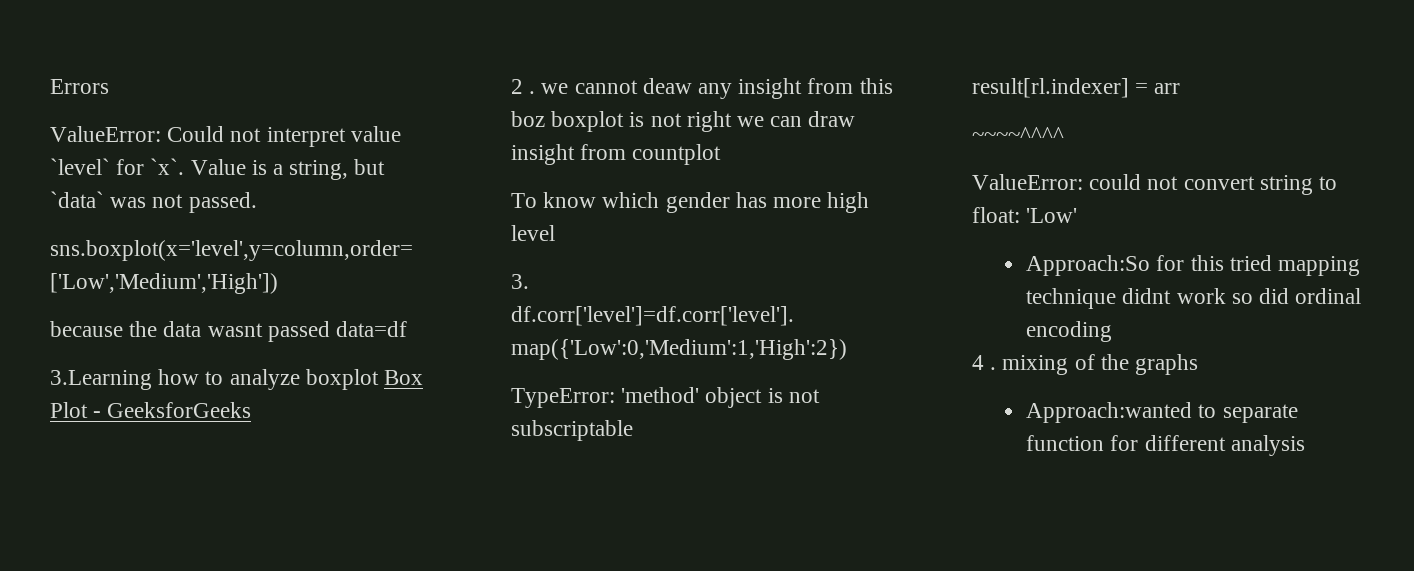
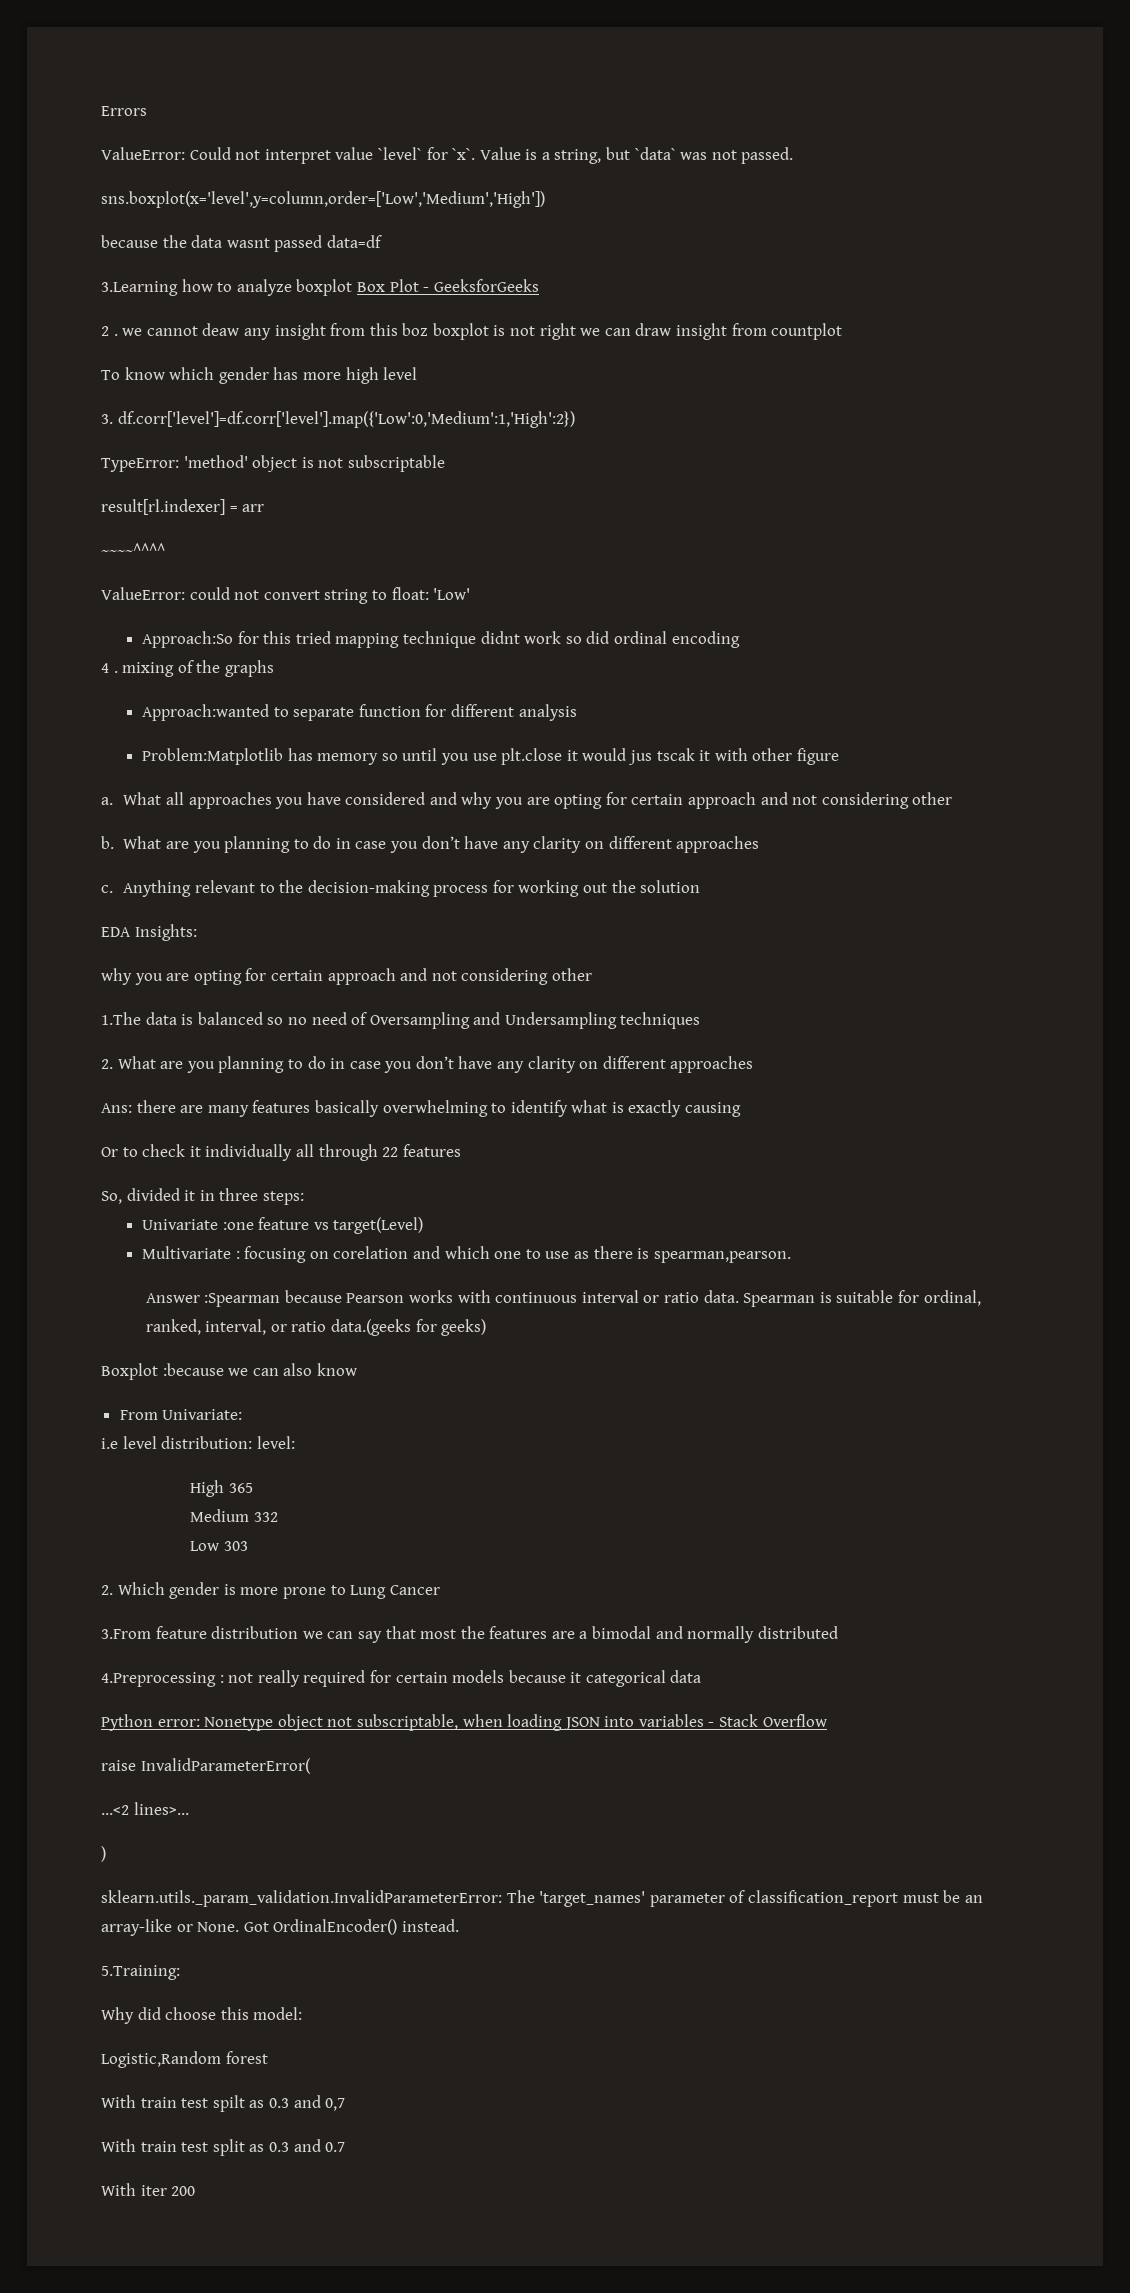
(1305, 445) none -> [142,748,839,765] [101,792,953,809] [101,836,760,853] [101,880,701,897] [101,924,197,941] [101,968,592,985] [101,1012,701,1029] [101,1056,754,1073] [101,1100,742,1117] [101,1144,461,1161] [101,1188,304,1205] [142,1217,424,1234] [142,1246,791,1263] [145,1290,981,1307] [145,1319,487,1336] [101,1363,357,1380] [119,1409,243,1420] [101,1436,295,1449] [190,1480,253,1497] [190,1509,278,1522] [190,1541,248,1551] [101,1582,440,1599] [101,1626,838,1643] [101,1670,702,1687] [101,1714,827,1731] [101,1758,311,1774] [101,1802,189,1815] [101,1846,106,1862] [101,1890,983,1907] [101,1919,459,1936] [101,1965,180,1980] [101,2007,303,2024] [101,2051,268,2068] [101,2095,346,2112] [101,2139,346,2156] [101,2183,196,2196] // Problem:Matplotlib has memory so until you use plt.close it would jus tscak it with other figure // a. What all approaches you have considered and why you are opting for certain approach and not considering other // b. What are you planning to do in case you don’t have any clarity on different approaches // c. Anything relevant to the decision-making process for working out the solution // EDA Insights: // why you are opting for certain approach and not considering other // 1.The data is balanced so no need of Oversampling and Undersampling techniques // 2. What are you planning to do in case you don’t have any clarity on different approaches // Ans: there are many features basically overwhelming to identify what is exactly causing // Or to check it individually all through 22 features // So, divided it in three steps: // Univariate :one feature vs target(Level) // Multivariate : focusing on corelation and which one to use as there is spearman,pearson. // Answer :Spearman because Pearson works with continuous interval or ratio data. Spearman is suitable for ordinal, ranked, interval, or ratio data.(geeks for geeks) // Boxplot :because we can also know // From Univariate: // i.e level distribution: level: // High 365 // Medium 332 // Low 303 // 2. Which gender is more prone to Lung Cancer // 3.From feature distribution we can say that most the features are a bimodal and normally distributed // 4.Preprocessing : not really required for certain models because it categorical data // Python error: Nonetype object not subscriptable, when loading JSON into variables - Stack Overflow // raise InvalidParameterError( // ...<2 lines>... // ) // sklearn.utils._param_validation.InvalidParameterError: The 'target_names' parameter of classification_report must be an array-like or None. Got OrdinalEncoder() instead. // 5.Training: // Why did choose this model: // Logistic,Random forest // With train test spilt as 0.3 and 0,7 // With train test split as 0.3 and 0.7 // With iter 200

